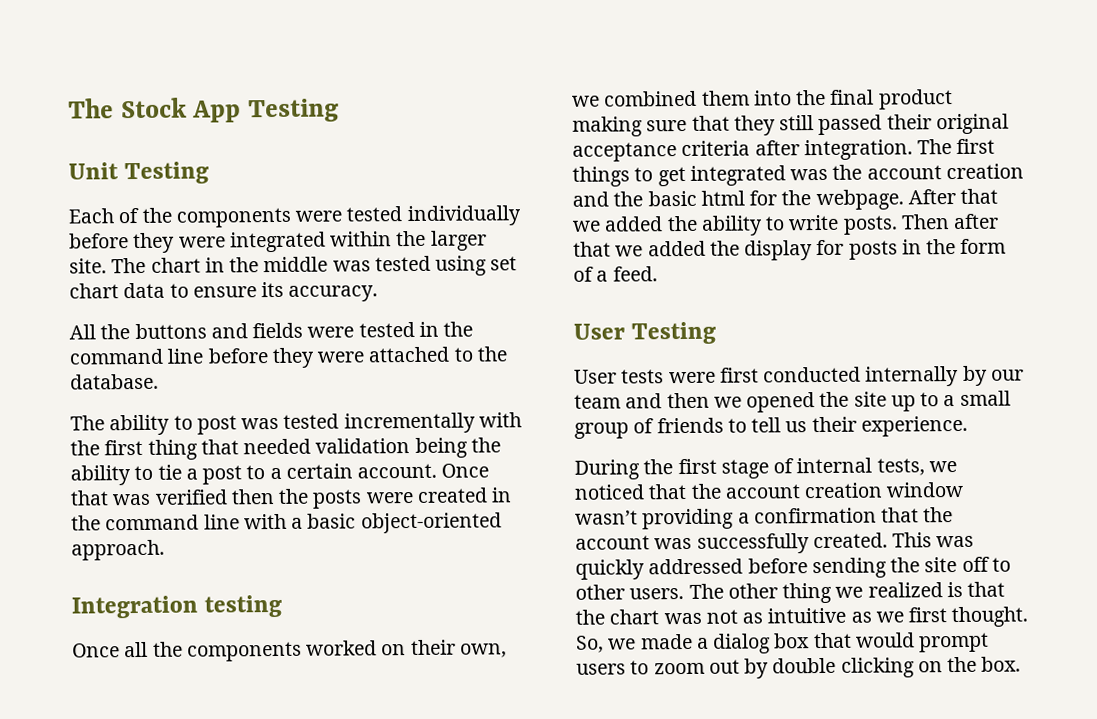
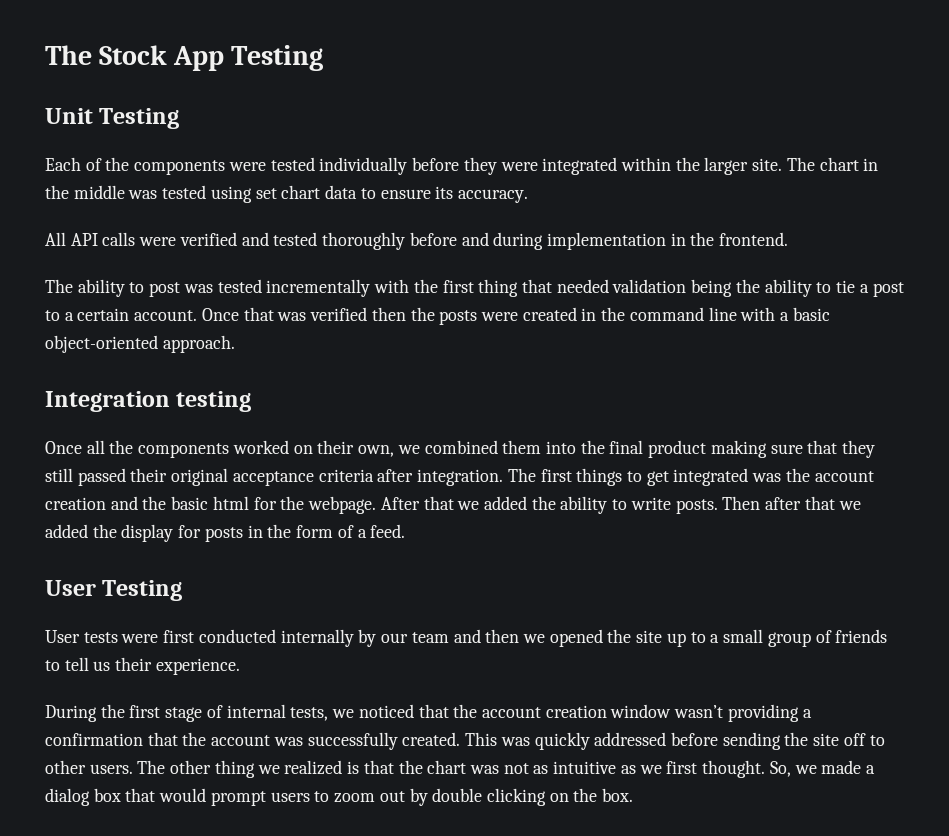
[100,321,474,340] [69,346,508,369] [70,373,159,390] the buttons and fields were tested in the command line before they were attached to the database. -> [70,232,789,250] API calls were verified and tested thoroughly before and during implementation in the frontend.

